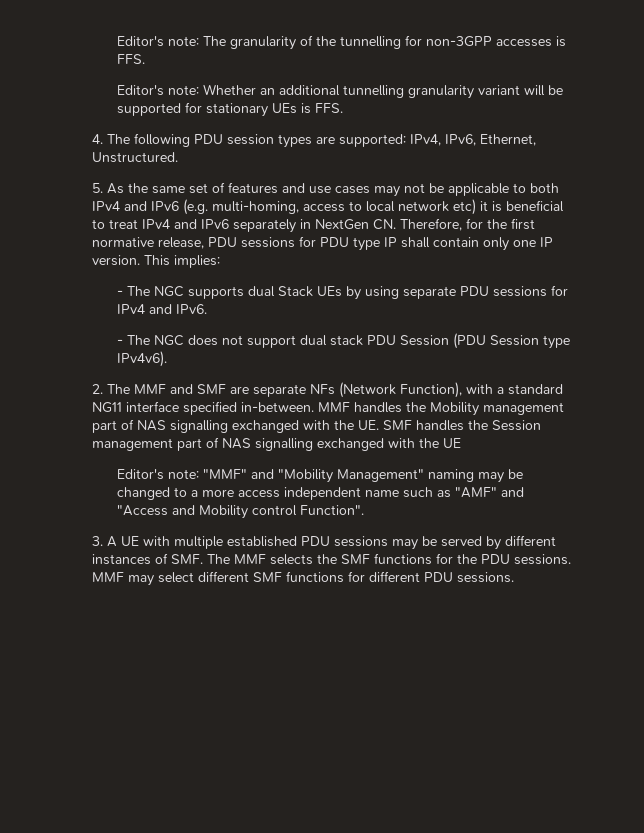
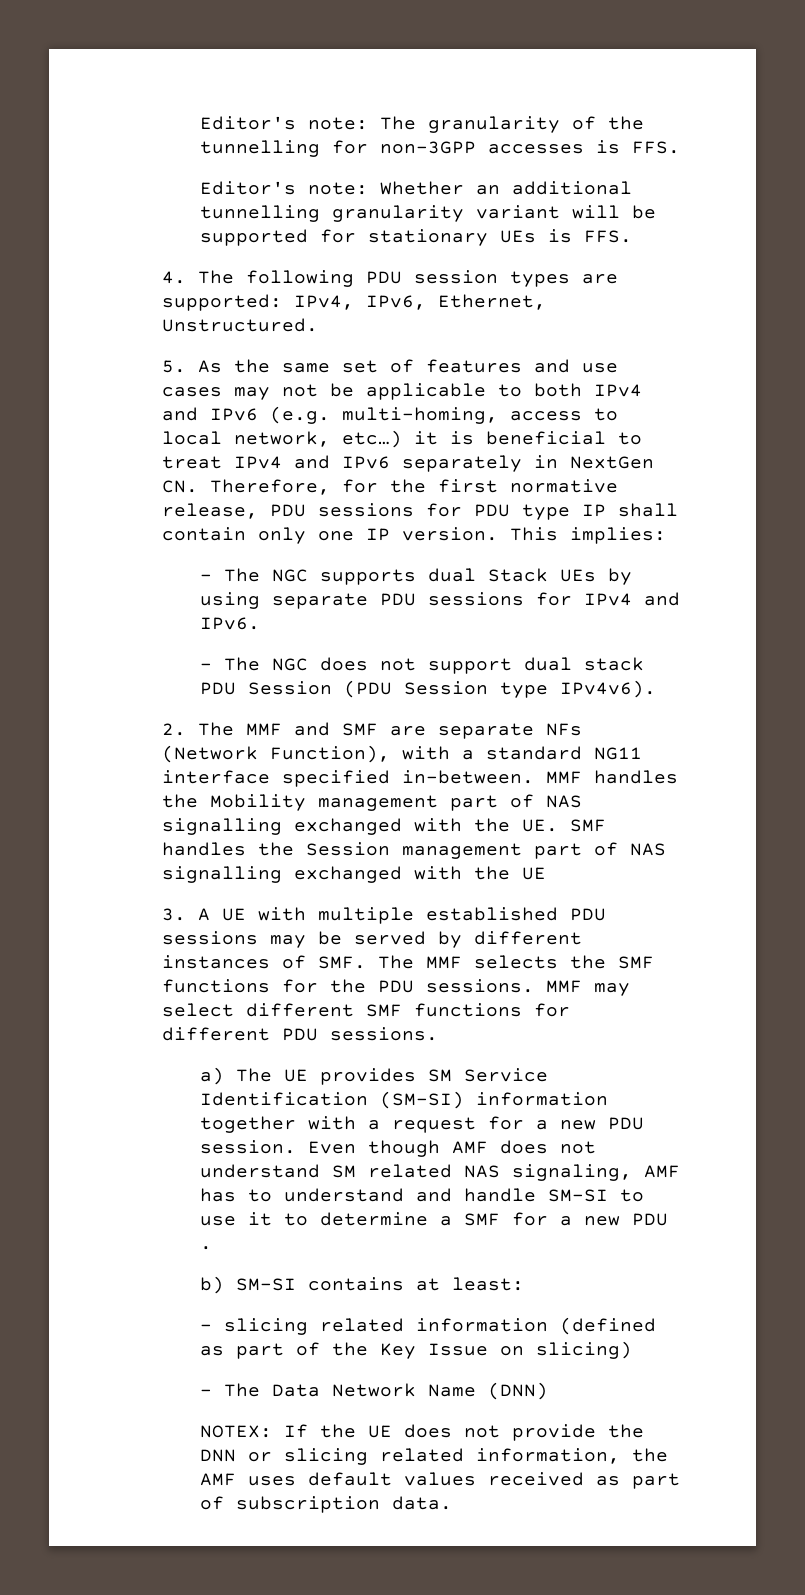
[397,199,476,215] network etc) -> [233,430,402,448] network, etc…)
[116,469,523,483] [116,487,524,500] [116,505,364,519] // Editor's note: "MMF" and "Mobility Management" naming may be changed to a more access independent name such as "AMF" and "Access and Mobility control Function". -> (546, 873) none
(514, 577) none -> [199,1067,548,1085] [199,1091,608,1109] [199,1116,644,1133] [199,1140,596,1157] [199,1164,680,1181] [199,1188,644,1202] [199,1212,668,1226] [199,1246,212,1250] [199,1276,524,1294] [199,1317,656,1335] [199,1341,632,1359] [199,1382,548,1400] [199,1424,644,1441] [199,1448,668,1465] [199,1472,680,1489] [199,1496,452,1513] // a) The UE provides SM Service Identification (SM-SI) information together with a request for a new PDU session. Even though AMF does not understand SM related NAS signaling, AMF has to understand and handle SM-SI to use it to determine a SMF for a new PDU . // b) SM-SI contains at least: // - slicing related information (defined as part of the Key Issue on slicing) // - The Data Network Name (DNN) // NOTEX: If the UE does not provide the DNN or slicing related information, the AMF uses default values received as part of subscription data.

